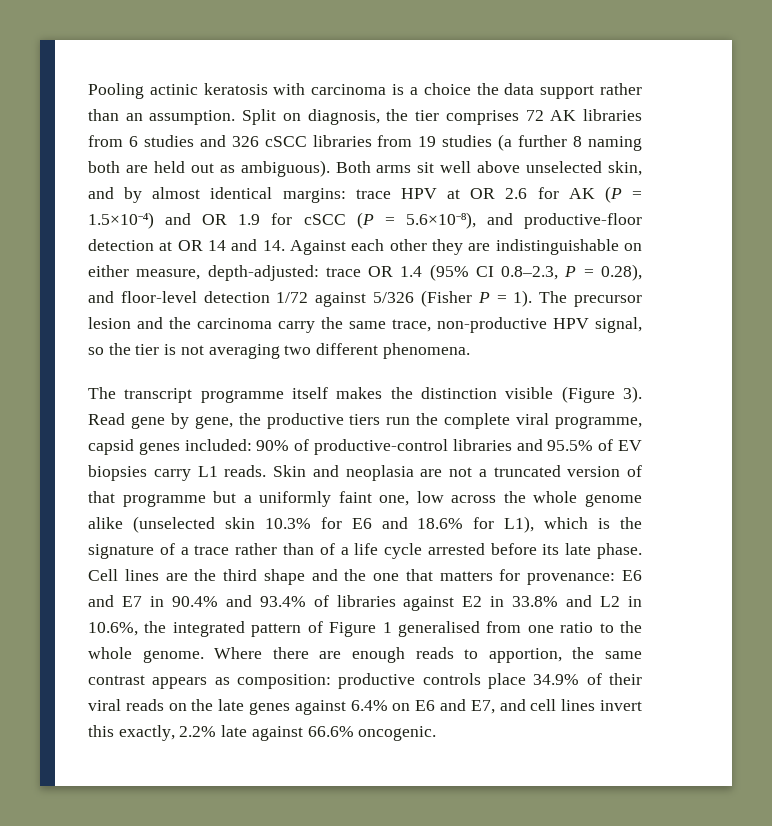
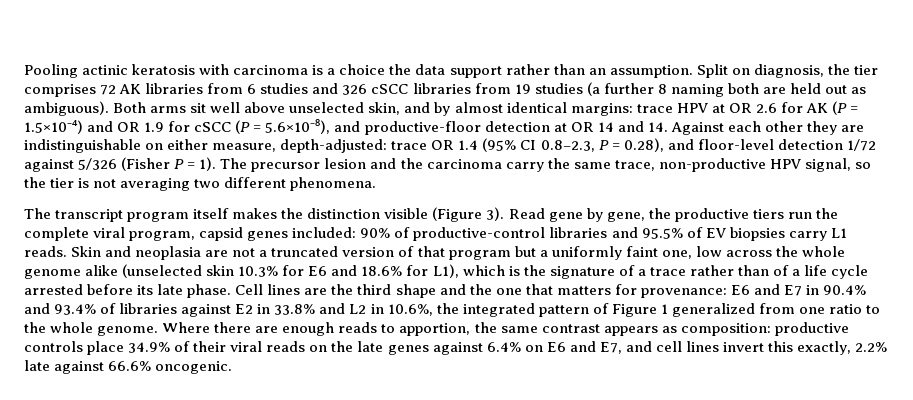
[200,390,284,403] programme -> [127,212,190,222] program
[555,416,643,429] programme, -> [129,231,196,241] program,
[122,494,206,507] programme -> [448,250,511,260] program
[397,621,480,637] generalised -> [671,303,755,317] generalized

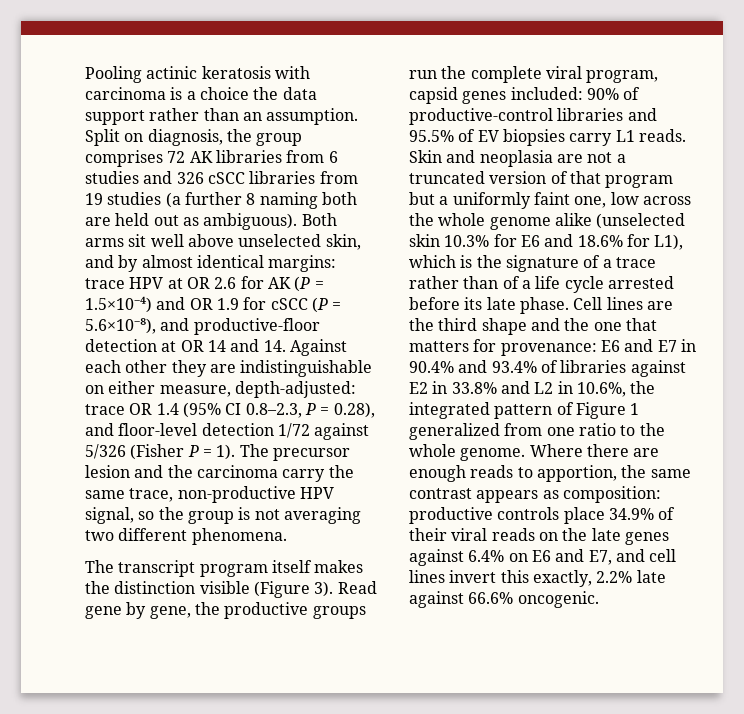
[853,65,878,75] tier -> [256,133,303,146] group
[50,178,75,188] tier -> [187,511,234,524] group
[752,209,784,219] tiers -> [312,606,366,619] groups

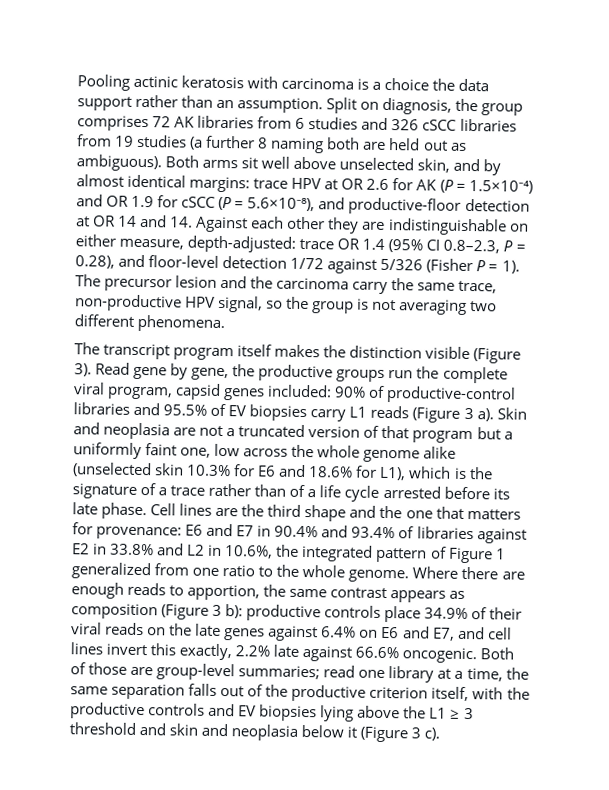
[638,129,686,142] reads. -> [370,405,494,423] reads (Figure 3 a).
[562,486,661,503] composition: -> [71,603,244,620] composition (Figure 3 b):
(599, 599) none -> [480,647,515,660] [70,662,529,683] [70,683,530,702] [70,702,474,722] [69,722,441,743] Both of those are group-level summaries; read one library at a time, the same separation falls out of the productive criterion itself, with the productive controls and EV biopsies lying above the L1 ≥ 3 threshold and skin and neoplasia below it (Figure 3 c).

